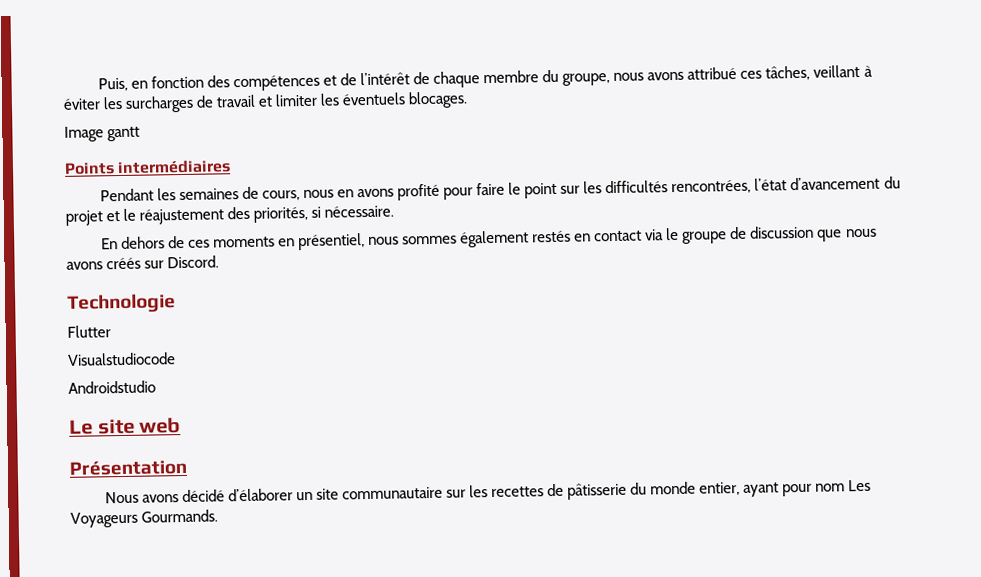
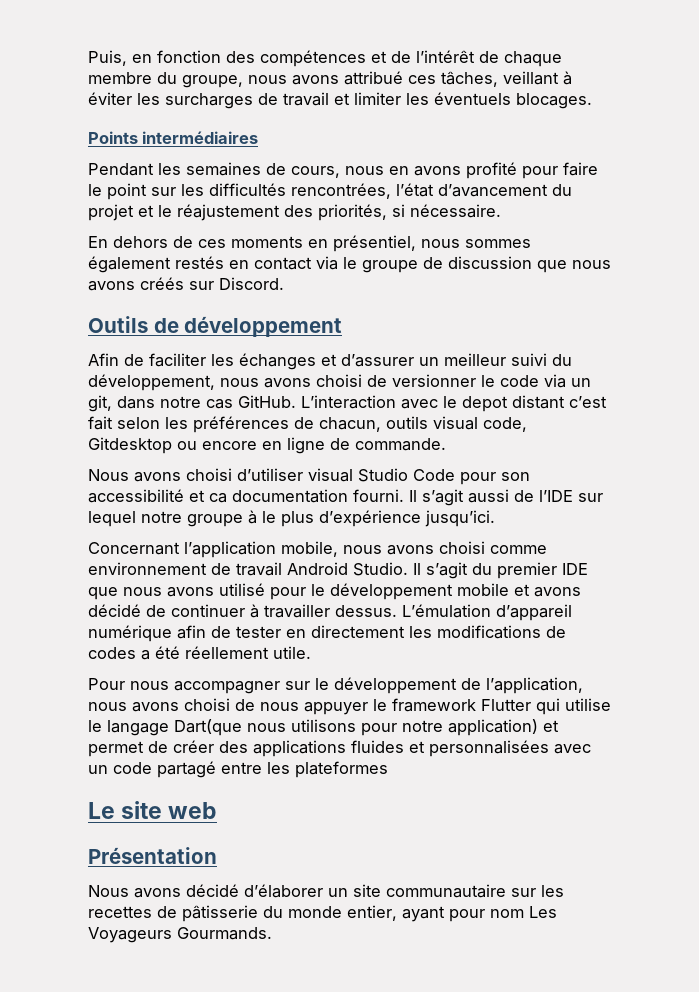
[64,126,141,142] // Image gantt -> (592, 101) none
[67,293,176,314] [67,325,111,338] [68,352,176,366] [68,380,156,394] Technologie // Flutter // Visualstudiocode // Androidstudio -> [88,316,343,337] [88,353,572,370] [88,374,591,391] [88,395,607,412] [88,416,527,433] [88,437,446,454] [88,468,530,485] [88,489,603,506] [88,510,495,527] [88,541,547,558] [88,562,588,579] [88,583,581,600] [88,604,572,621] [88,625,566,642] [88,646,311,660] [88,677,583,694] [88,698,611,715] [88,719,559,736] [88,740,591,757] [88,761,388,778] Outils de développement // Afin de faciliter les échanges et d’assurer un meilleur suivi du développement, nous avons choisi de versionner le code via un git, dans notre cas GitHub. L’interaction avec le depot distant c’est fait selon les préférences de chacun, outils visual code, Gitdesktop ou encore en ligne de commande. // Nous avons choisi d’utiliser visual Studio Code pour son accessibilité et ca documentation fourni. Il s’agit aussi de l’IDE sur lequel notre groupe à le plus d’expérience jusqu’ici. // Concernant l’application mobile, nous avons choisi comme environnement de travail Android Studio. Il s’agit du premier IDE que nous avons utilisé pour le développement mobile et avons décidé de continuer à travailler dessus. L’émulation d’appareil numérique afin de tester en directement les modifications de codes a été réellement utile. // Pour nous accompagner sur le développement de l’application, nous avons choisi de nous appuyer le framework Flutter qui utilise le langage Dart(que nous utilisons pour notre application) et permet de créer des applications fluides et personnalisées avec un code partagé entre les plateformes

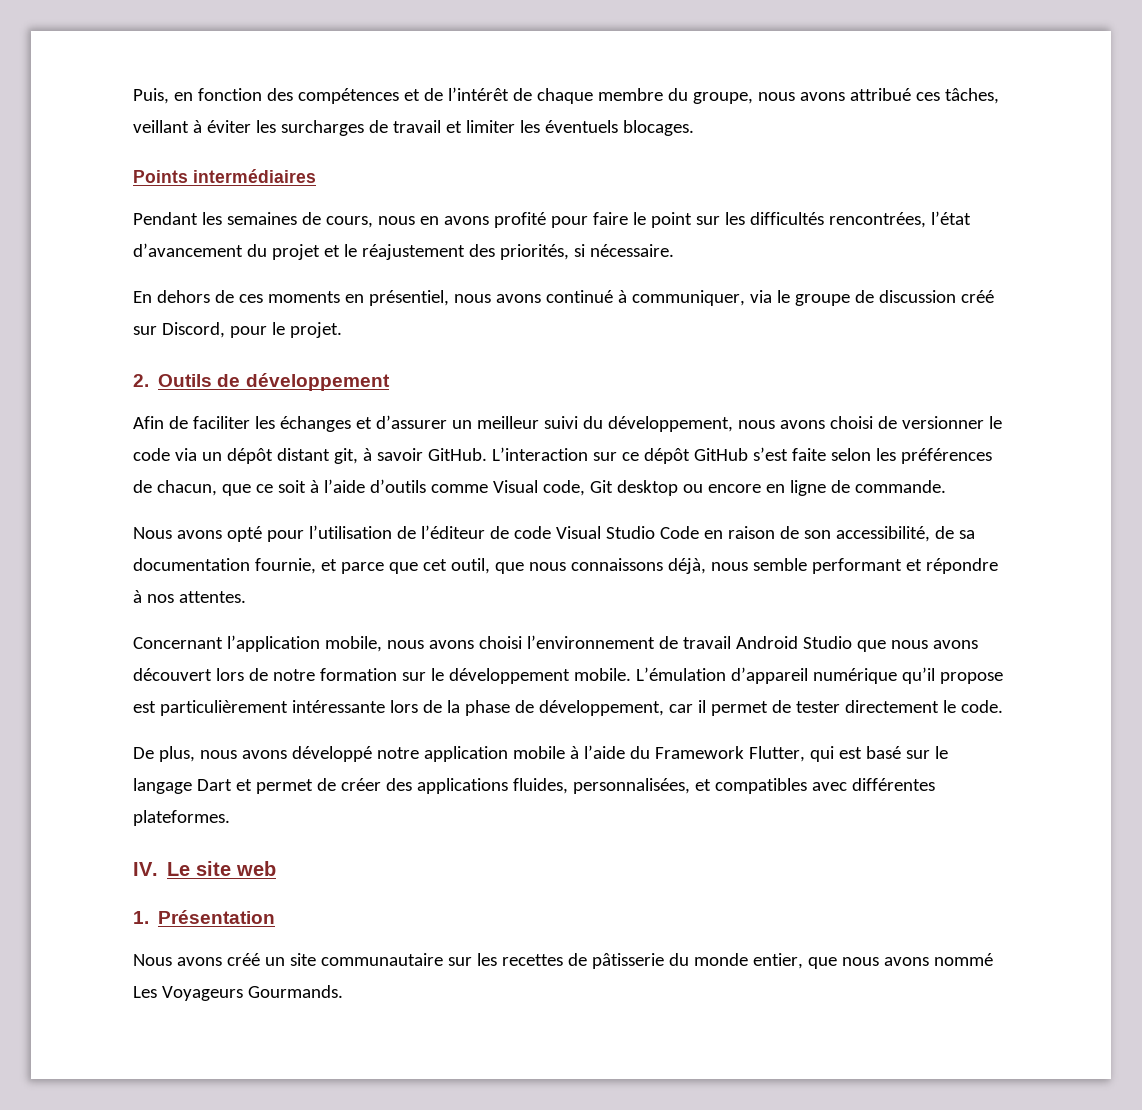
[465,239,531,248] [88,256,312,273] sommes également restés en contact -> [495,290,745,306] avons continué à communiquer,
[537,260,611,273] [88,277,284,291] que nous avons créés sur Discord. // -> [960,290,994,303] [133,322,342,338] [133,374,149,387] créé sur Discord, pour le projet. // 2.
[88,395,607,412] [88,416,113,430] git, dans notre cas GitHub. L’interaction avec le depot distant c’est fait -> [226,447,826,464] dépôt distant git, à savoir GitHub. L’interaction sur ce dépôt GitHub s’est faite
[386,416,527,432] [88,437,172,454] outils visual code, Gitdesktop -> [221,479,678,496] que ce soit à l’aide d’outils comme Visual code, Git desktop
[186,468,530,485] [88,489,603,506] [88,510,495,527] choisi d’utiliser visual Studio Code pour son accessibilité et ca documentation fourni. Il s’agit aussi de l’IDE sur lequel notre groupe à le plus d’expérience jusqu’ici. -> [226,525,975,542] [133,558,998,574] [133,590,246,603] opté pour l’utilisation de l’éditeur de code Visual Studio Code en raison de son accessibilité, de sa documentation fournie, et parce que cet outil, que nous connaissons déjà, nous semble performant et répondre à nos attentes.
[490,545,547,554] [88,562,207,575] comme environnement -> [526,635,655,649] l’environnement
[353,562,588,579] [88,583,581,600] [88,604,572,621] [88,625,566,642] [88,646,311,660] [88,677,583,694] [88,698,611,715] [88,719,538,736] Studio. Il s’agit du premier IDE que nous avons utilisé pour le développement mobile et avons décidé de continuer à travailler dessus. L’émulation d’appareil numérique afin de tester en directement les modifications de codes a été réellement utile. // Pour nous accompagner sur le développement de l’application, nous avons choisi de nous appuyer le framework Flutter qui utilise le langage Dart(que nous utilisons pour notre application) -> [802,636,978,652] [133,667,1003,684] [133,700,1003,716] [133,745,948,762] [133,778,232,794] Studio que nous avons découvert lors de notre formation sur le développement mobile. L’émulation d’appareil numérique qu’il propose est particulièrement intéressante lors de la phase de développement, car il permet de tester directement le code. // De plus, nous avons développé notre application mobile à l’aide du Framework Flutter, qui est basé sur le langage Dart
[351,740,591,757] [88,761,388,778] fluides et personnalisées avec un code partagé entre les plateformes // -> [512,778,935,794] [133,810,230,826] [133,862,158,876] fluides, personnalisées, et compatibles avec différentes plateformes. // IV.
(218, 810) none -> [133,911,149,924] 1.
[186,884,323,898] décidé d’élaborer -> [226,953,260,966] créé
[402,906,524,922] ayant pour nom -> [807,953,993,969] que nous avons nommé

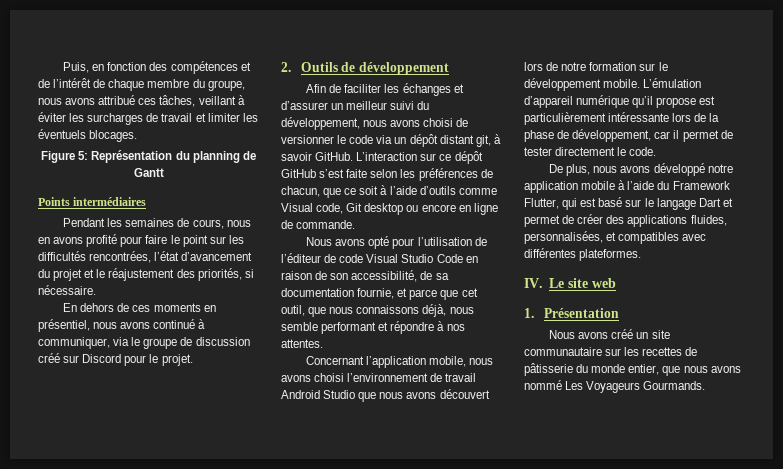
(694, 128) none -> [41,150,256,163] [133,168,164,177] // Figure 5: Représentation du planning de Gantt
[161,322,225,338] Discord, -> [82,354,122,363] Discord

